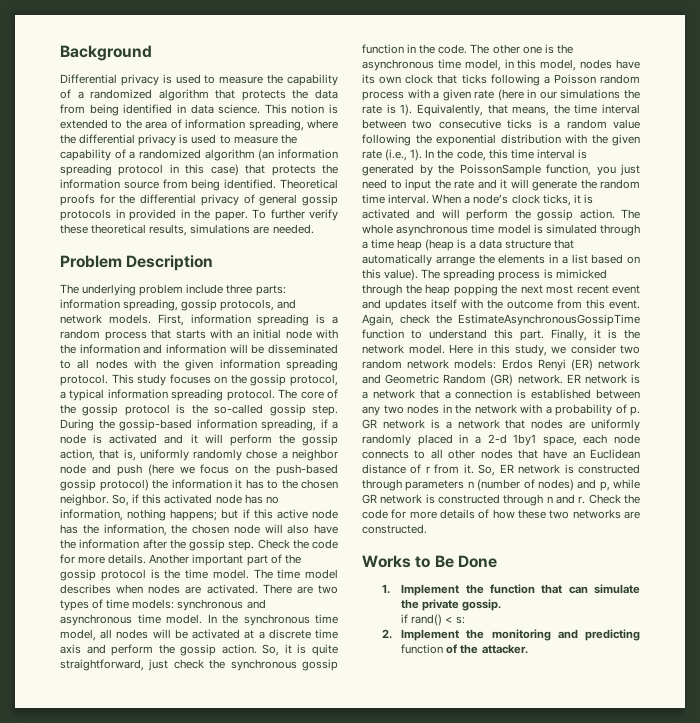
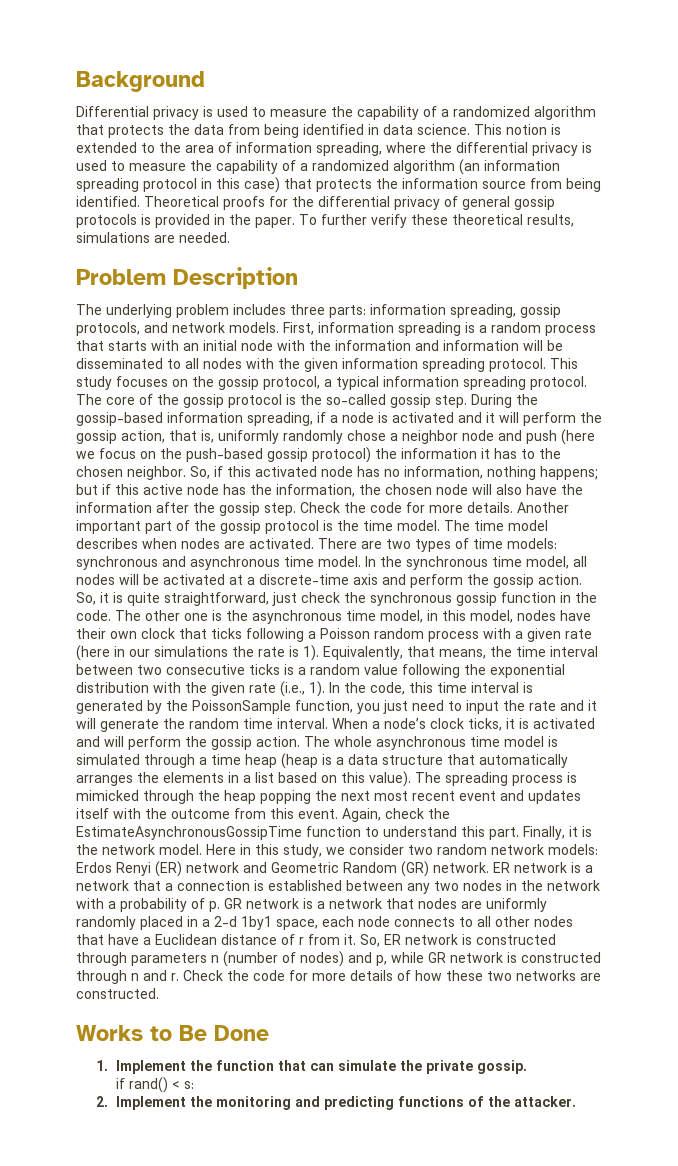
[115,209,125,218] in -> [141,214,151,225] is
[186,284,224,294] include -> [233,304,286,315] includes
[268,629,338,639] discrete time -> [259,574,349,585] discrete-time
[362,74,375,84] its -> [76,628,106,639] their
[435,256,475,266] arrange -> [76,775,133,786] arranges
[572,451,585,459] an -> [143,937,151,945] a
[401,644,444,654] function -> [397,1096,464,1107] functions

